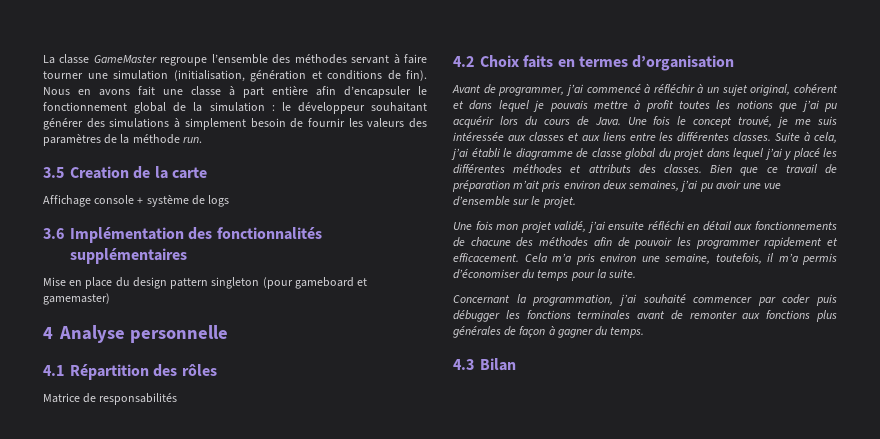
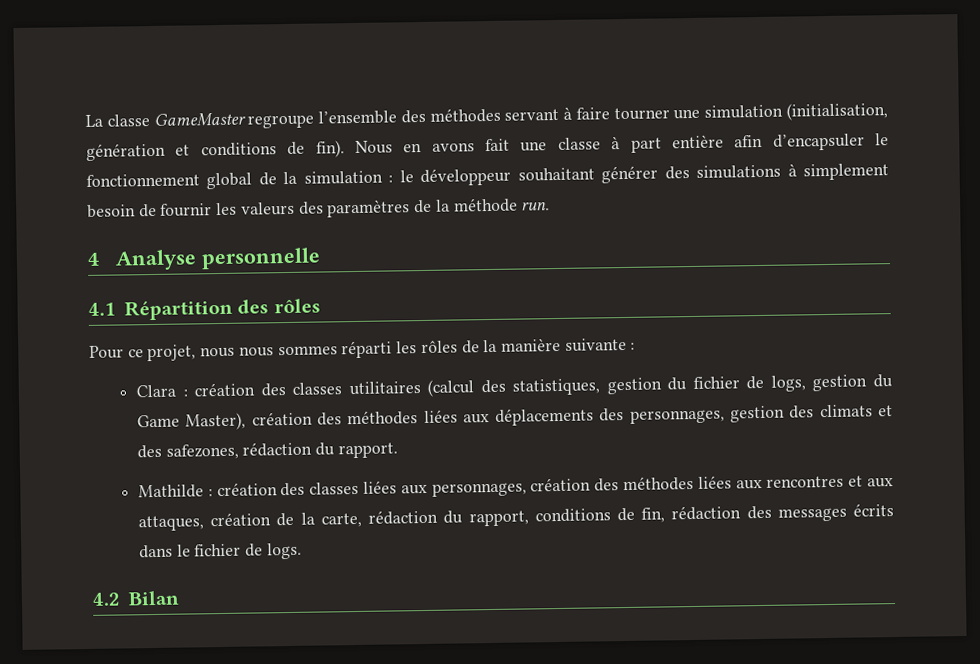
[43,166,207,179] [43,195,230,207] [43,227,322,243] [70,248,187,264] [43,277,368,289] [43,293,110,305] // 3.5 Creation de la carte // Affichage console + système de logs // 3.6 Implémentation des fonctionnalités supplémentaires // Mise en place du design pattern singleton (pour gameboard et gamemaster) -> (551, 206) none
[43,393,178,405] [453,55,735,71] [452,84,838,96] [453,100,837,112] [453,116,837,128] [453,132,837,143] [451,148,837,160] [453,164,837,176] [452,180,782,192] [453,196,576,208] [453,221,838,233] [453,237,838,249] [453,253,837,265] [453,269,637,281] [453,294,837,306] [453,310,837,322] [453,326,645,338] [453,359,474,370] Matrice de responsabilités // 4.2 Choix faits en termes d’organisation // Avant de programmer, j’ai commencé à réfléchir à un sujet original, cohérent et dans lequel je pouvais mettre à profit toutes les notions que j’ai pu acquérir lors du cours de Java. Une fois le concept trouvé, je me suis intéressée aux classes et aux liens entre les différentes classes. Suite à cela, j’ai établi le diagramme de classe global du projet dans lequel j’ai y placé les différentes méthodes et attributs des classes. Bien que ce travail de préparation m’ait pris environ deux semaines, j’ai pu avoir une vue d’ensemble sur le projet. // Une fois mon projet validé, j’ai ensuite réfléchi en détail aux fonctionnements de chacune des méthodes afin de pouvoir les programmer rapidement et efficacement. Cela m’a pris environ une semaine, toutefois, il m’a permis d’économiser du temps pour la suite. // Concernant la programmation, j’ai souhaité commencer par coder puis débugger les fonctions terminales avant de remonter aux fonctions plus générales de façon à gagner du temps. // 4.3 -> [89,337,636,362] [135,374,893,398] [136,404,894,431] [136,441,398,460] [137,475,894,499] [137,503,895,532] [138,542,302,560] [92,592,121,606] Pour ce projet, nous nous sommes réparti les rôles de la manière suivante : // Clara : création des classes utilitaires (calcul des statistiques, gestion du fichier de logs, gestion du Game Master), création des méthodes liées aux déplacements des personnages, gestion des climats et des safezones, rédaction du rapport. // Mathilde : création des classes liées aux personnages, création des méthodes liées aux rencontres et aux attaques, création de la carte, rédaction du rapport, conditions de fin, rédaction des messages écrits dans le fichier de logs. // 4.2

